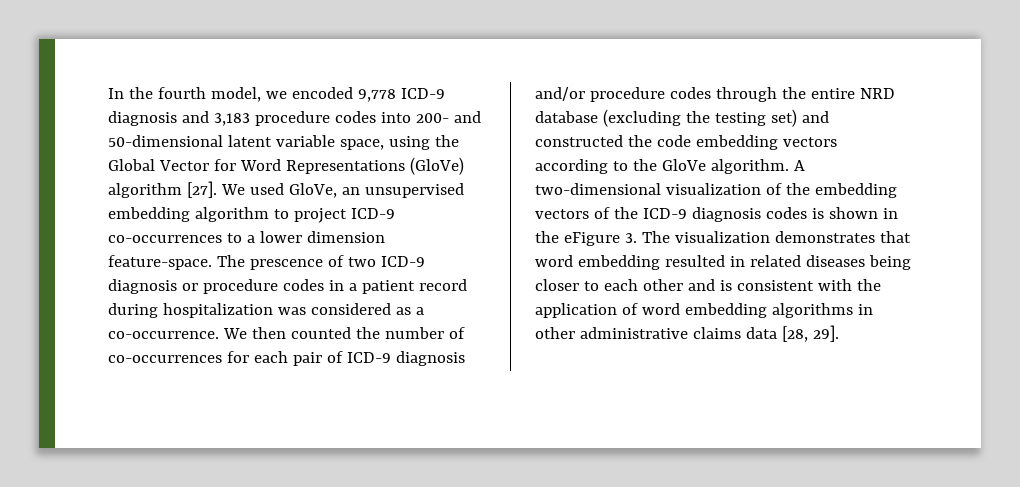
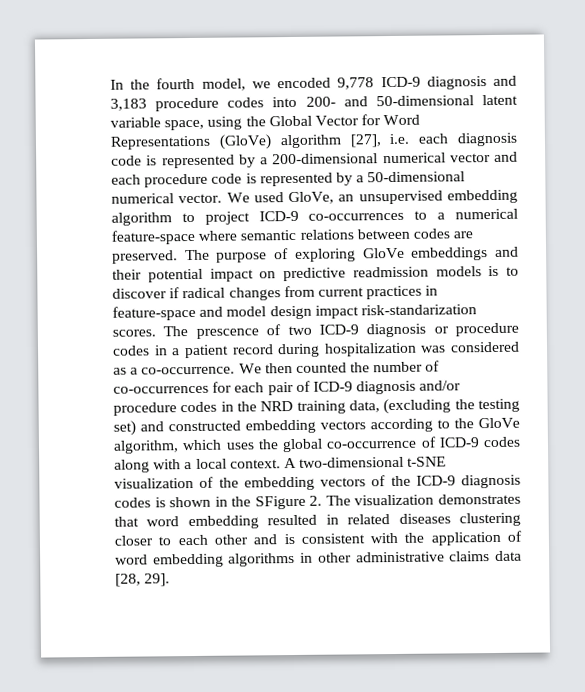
[186,181,217,198] [27]. -> [349,132,518,148] [111,151,518,169] [111,171,466,188] [111,193,223,204] [27], i.e. each diagnosis code is represented by a 200-dimensional numerical vector and each procedure code is represented by a 50-dimensional numerical vector.
[259,231,385,243] [108,255,212,270] lower dimension feature-space. -> [454,208,518,220] [111,228,474,245] [112,246,519,264] [112,265,519,283] [112,285,439,301] [112,304,477,321] [112,329,156,337] numerical feature-space where semantic relations between codes are preserved. The purpose of exploring GloVe embeddings and their potential impact on predictive readmission models is to discover if radical changes from current practices in feature-space and model design impact risk-standarization scores.
[715,87,895,102] [535,111,598,123] through the entire NRD database -> [220,400,380,414] in the NRD training data,
[627,135,691,147] the code -> (241, 426) none
[710,159,789,174] algorithm. -> [113,436,521,454] [114,458,281,473] algorithm, which uses the global co-occurrence of ICD-9 codes along with a local context.
(661, 189) none -> [407,456,447,467] t-SNE
[563,232,637,246] eFigure 3. -> [254,495,323,510] SFigure 2.
[868,255,911,270] being -> [459,512,521,527] clustering

